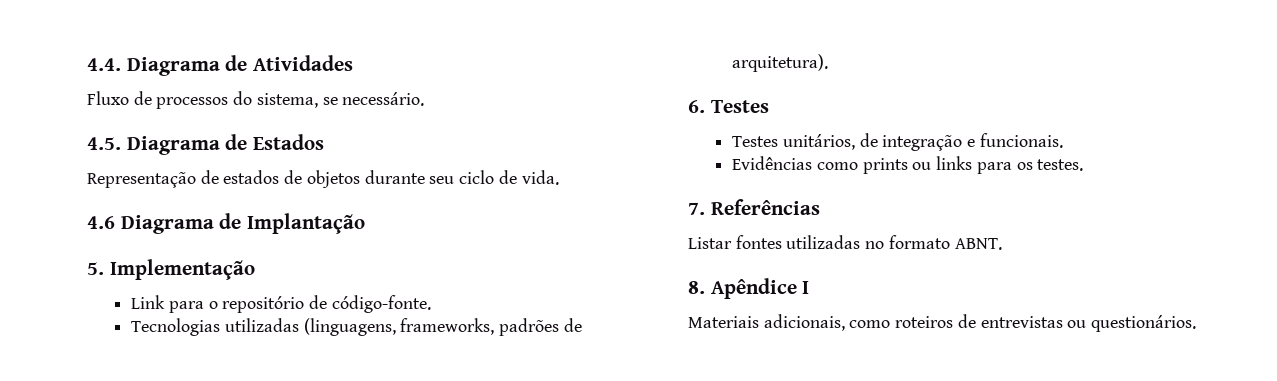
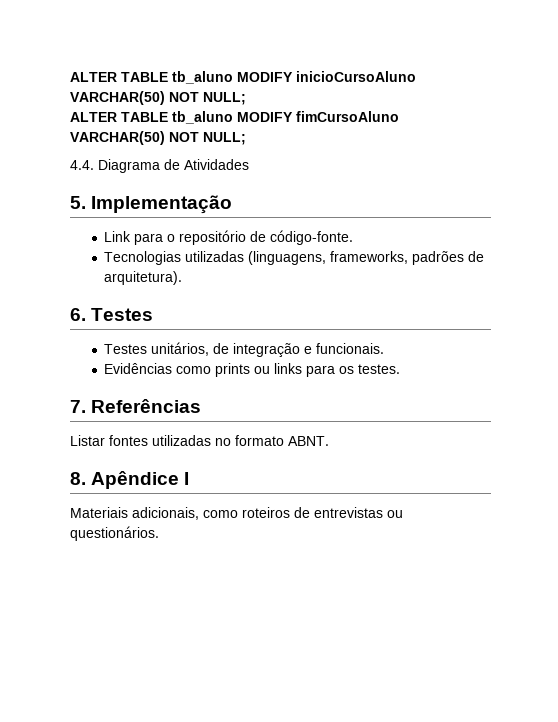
[87,55,353,76] [87,91,425,109] [87,134,324,155] [87,170,559,188] [87,213,365,234] 4.4. Diagrama de Atividades // Fluxo de processos do sistema, se necessário. // 4.5. Diagrama de Estados // Representação de estados de objetos durante seu ciclo de vida. // 4.6 Diagrama de Implantação -> [70,71,416,84] [70,91,246,105] [70,111,399,124] [70,131,246,145] [70,159,249,173] ALTER TABLE tb_aluno MODIFY inicioCursoAluno VARCHAR(50) NOT NULL; // ALTER TABLE tb_aluno MODIFY fimCursoAluno VARCHAR(50) NOT NULL; // 4.4. Diagrama de Atividades

